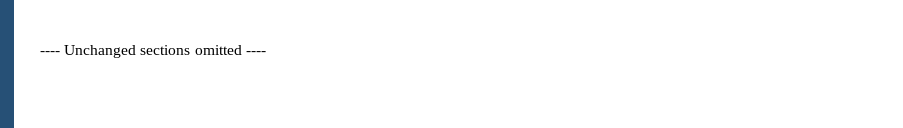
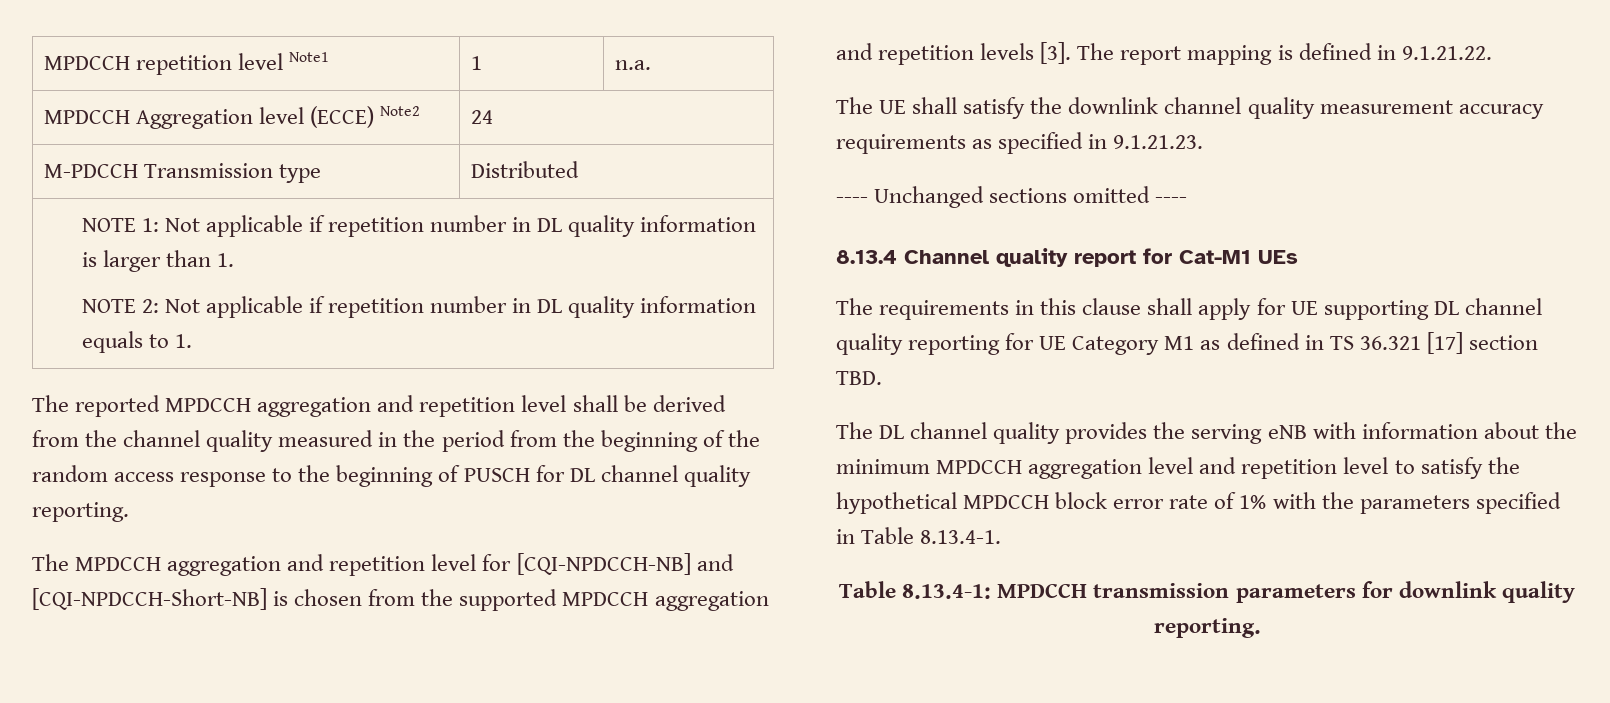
(40, 53) none -> [44,52,330,75] [471,56,483,70] [615,60,652,70] [44,106,421,129] [471,110,494,124] [44,163,322,183] [471,161,580,178] [81,215,757,237] [81,250,234,272] [81,296,757,318] [81,331,192,353] [32,395,726,417] [32,430,760,452] [32,465,751,487] [32,502,129,522] [32,553,734,576] [32,588,769,611] [836,42,1492,65] [836,97,1544,119] [836,132,1204,154] MPDCCH repetition level Note1 | 1 | n.a. // MPDCCH Aggregation level (ECCE) Note2 | 24 // M-PDCCH Transmission type | Distributed // NOTE 1: Not applicable if repetition number in DL quality information is larger than 1. // NOTE 2: Not applicable if repetition number in DL quality information equals to 1. // The reported MPDCCH aggregation and repetition level shall be derived from the channel quality measured in the period from the beginning of the random access response to the beginning of PUSCH for DL channel quality reporting. // The MPDCCH aggregation and repetition level for [CQI-NPDCCH-NB] and [CQI-NPDCCH-Short-NB] is chosen from the supported MPDCCH aggregation and repetition levels [3]. The report mapping is defined in 9.1.21.22. // The UE shall satisfy the downlink channel quality measurement accuracy requirements as specified in 9.1.21.23. //
(266, 53) none -> [836,248,1298,267] [836,298,1542,320] [836,332,1538,355] [836,371,882,385] [836,422,1577,444] [836,457,1520,479] [836,492,1561,514] [836,527,1002,544] [839,581,1575,603] [1153,618,1261,638] // 8.13.4 Channel quality report for Cat-M1 UEs // The requirements in this clause shall apply for UE supporting DL channel quality reporting for UE Category M1 as defined in TS 36.321 [17] section TBD. // The DL channel quality provides the serving eNB with information about the minimum MPDCCH aggregation level and repetition level to satisfy the hypothetical MPDCCH block error rate of 1% with the parameters specified in Table 8.13.4-1. // Table 8.13.4-1: MPDCCH transmission parameters for downlink quality reporting.

